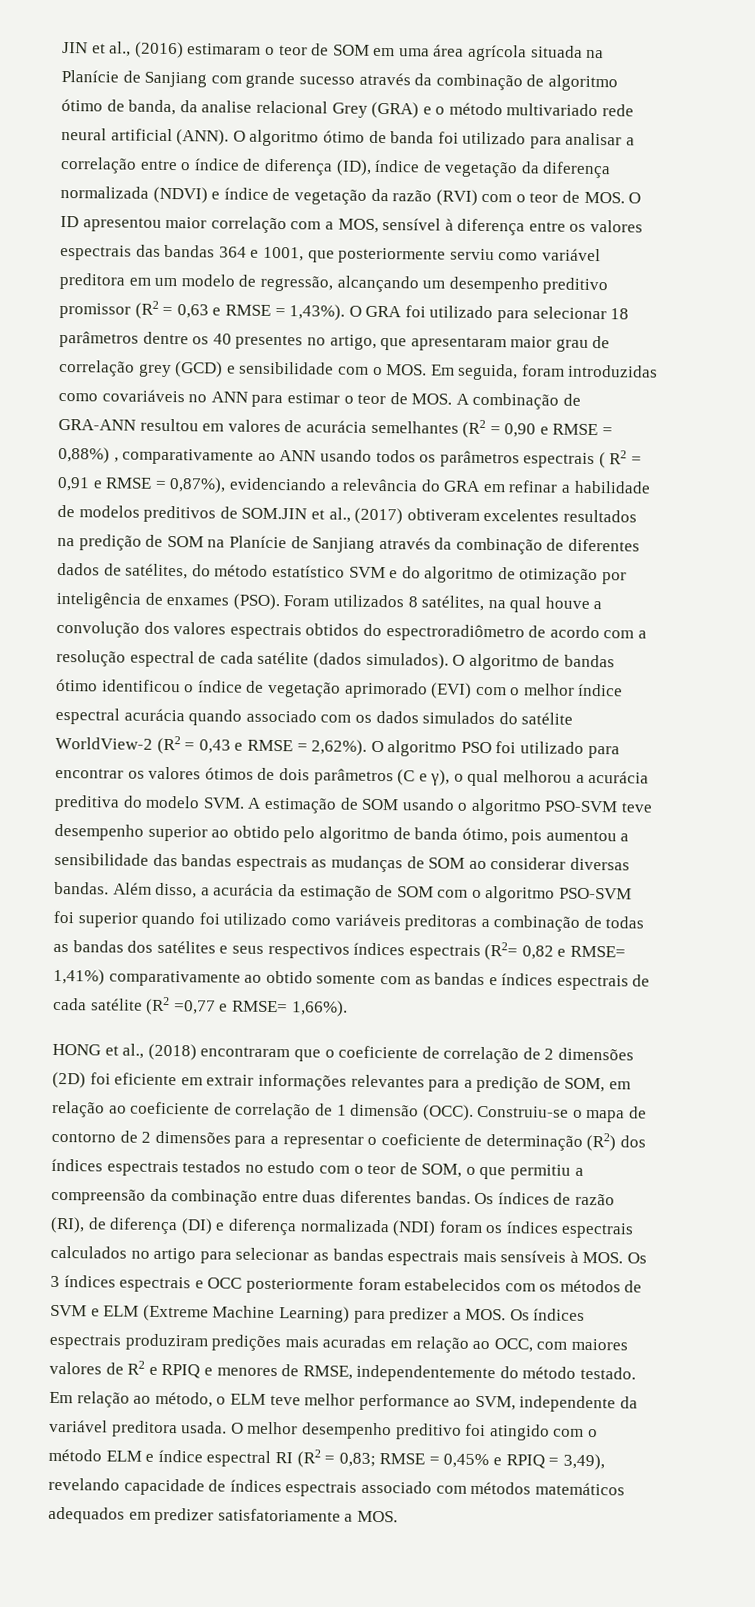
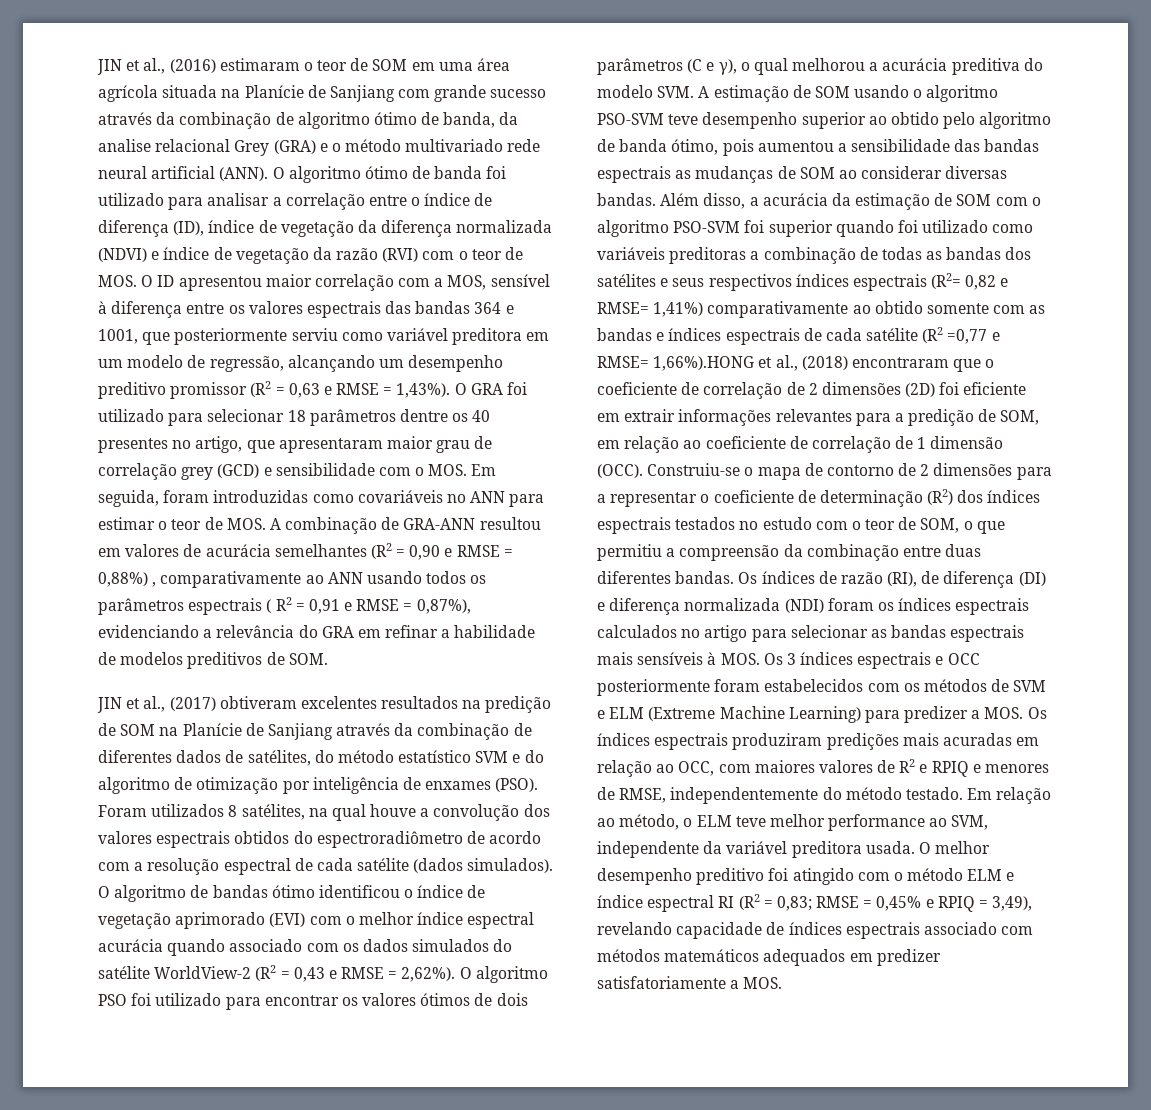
[241,507,308,520] SOM.JIN -> [288,653,328,665] [97,697,122,713] SOM. // JIN
[290,1000,348,1017] [52,1043,101,1056] 1,66%). // HONG -> [653,356,755,371] 1,66%).HONG

